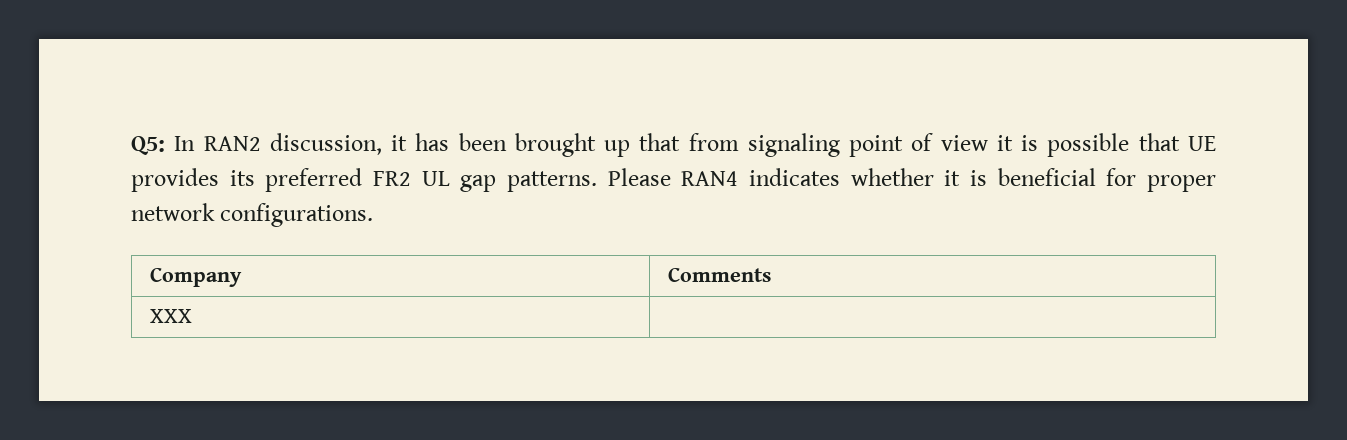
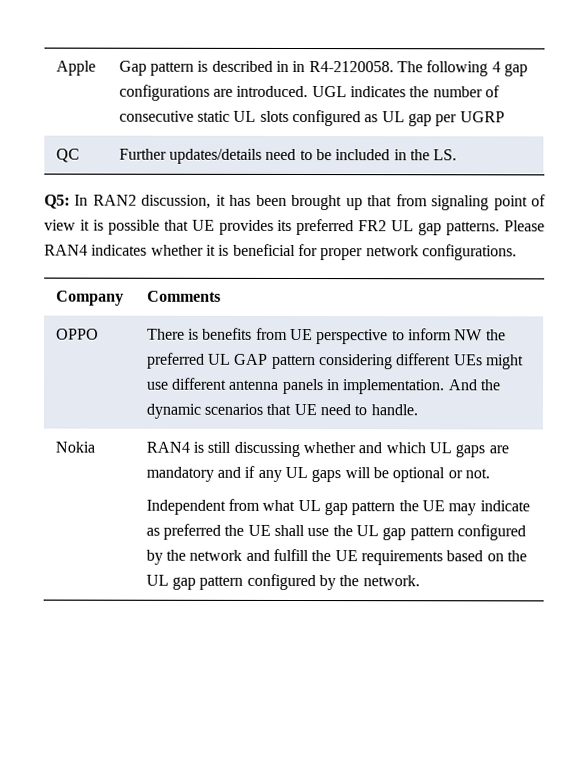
(131, 145) none -> [55,60,96,76] [118,60,528,77] [118,84,500,101] [118,109,505,127] [55,148,80,163] [118,148,458,164] Apple | Gap pattern is described in in R4-2120058. The following 4 gap configurations are introduced. UGL indicates the number of consecutive static UL slots configured as UL gap per UGRP // QC | Further updates/details need to be included in the LS. //
[149,309,192,323] XXX | -> [55,328,99,340] [146,327,506,345] [146,352,524,370] [145,377,501,395] [145,403,418,419] [54,441,95,453] [145,441,509,458] [145,465,490,483] [145,498,530,516] [145,523,526,541] [145,548,527,566] [145,573,420,591] OPPO | There is benefits from UE perspective to inform NW the preferred UL GAP pattern considering different UEs might use different antenna panels in implementation. And the dynamic scenarios that UE need to handle. // Nokia | RAN4 is still discussing whether and which UL gaps are mandatory and if any UL gaps will be optional or not. // Independent from what UL gap pattern the UE may indicate as preferred the UE shall use the UL gap pattern configured by the network and fulfill the UE requirements based on the UL gap pattern configured by the network.

